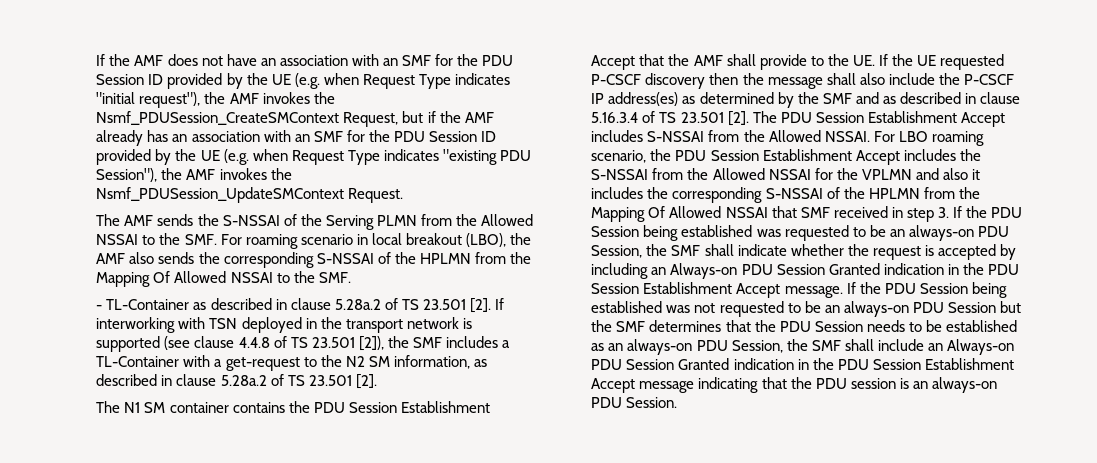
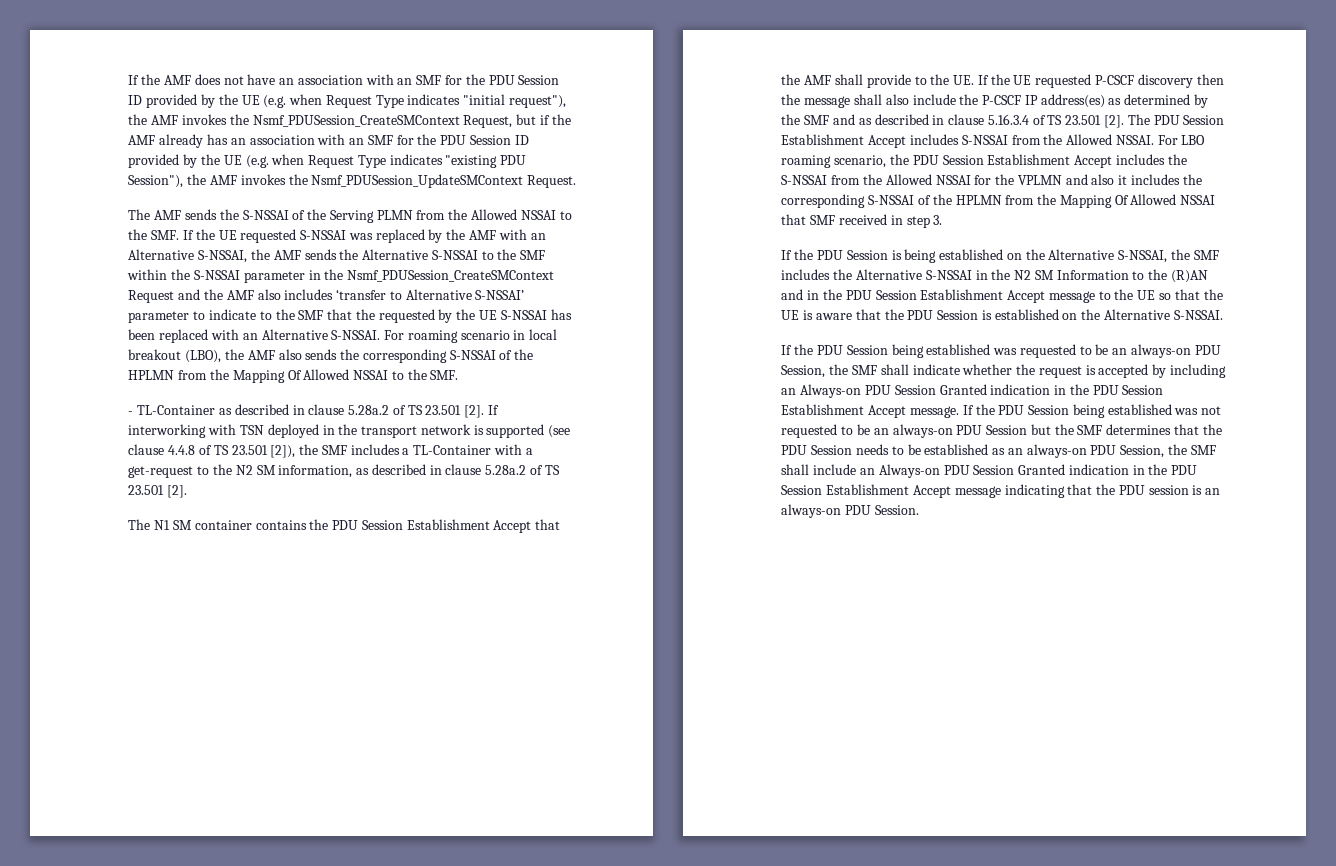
(217, 239) none -> [182,229,546,243] [128,249,546,263] [127,269,555,283] [128,289,525,303] [128,309,572,323] [128,329,381,343] If the UE requested S-NSSAI was replaced by the AMF with an Alternative S-NSSAI, the AMF sends the Alternative S-NSSAI to the SMF within the S-NSSAI parameter in the Nsmf_PDUSession_CreateSMContext Request and the AMF also includes ‘transfer to Alternative S-NSSAI’ parameter to indicate to the SMF that the requested by the UE S-NSSAI has been replaced with an Alternative S-NSSAI.
(949, 212) none -> [781,249,1219,263] [781,269,1209,283] [781,289,1223,303] [781,309,1223,320] // If the PDU Session is being established on the Alternative S-NSSAI, the SMF includes the Alternative S-NSSAI in the N2 SM Information to the (R)AN and in the PDU Session Establishment Accept message to the UE so that the UE is aware that the PDU Session is established on the Alternative S-NSSAI. //

